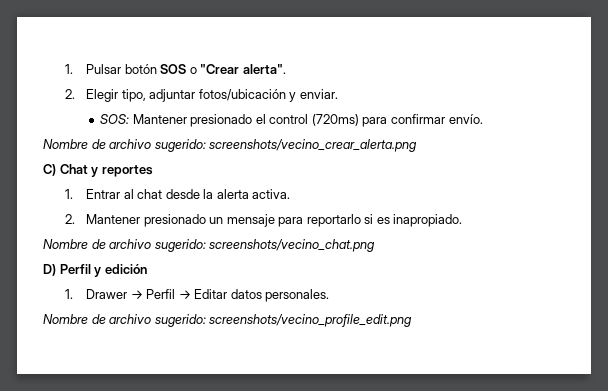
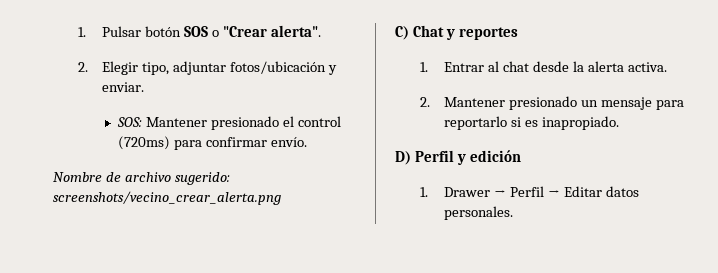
[43,239,376,252] // Nombre de archivo sugerido: screenshots/vecino_chat.png -> (619, 123) none
[43,314,413,327] // Nombre de archivo sugerido: screenshots/vecino_profile_edit.png -> (514, 213) none

